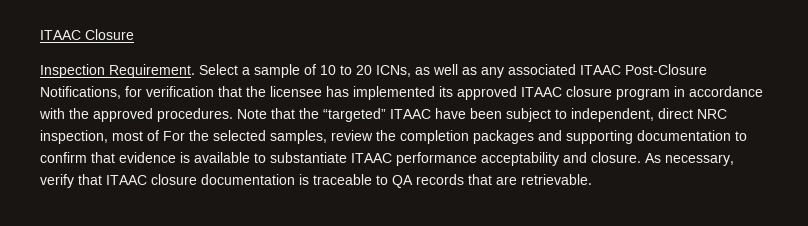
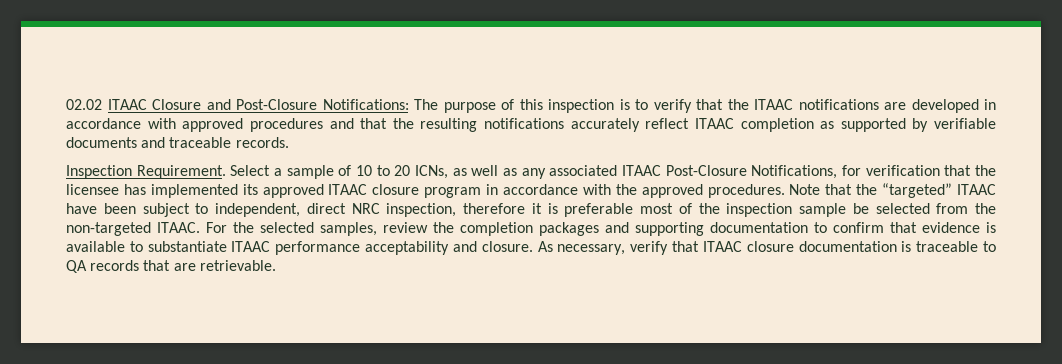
(40, 35) none -> [66,99,102,110] 02.02
(134, 34) none -> [206,99,996,113] [66,118,996,132] [66,137,289,148] and Post-Closure Notifications: The purpose of this inspection is to verify that the ITAAC notifications are developed in accordance with approved procedures and that the resulting notifications accurately reflect ITAAC completion as supported by verifiable documents and traceable records.
[112,130,159,141] most of -> [463,203,996,217] [66,222,200,236] therefore it is preferable most of the inspection sample be selected from the non-targeted ITAAC.

